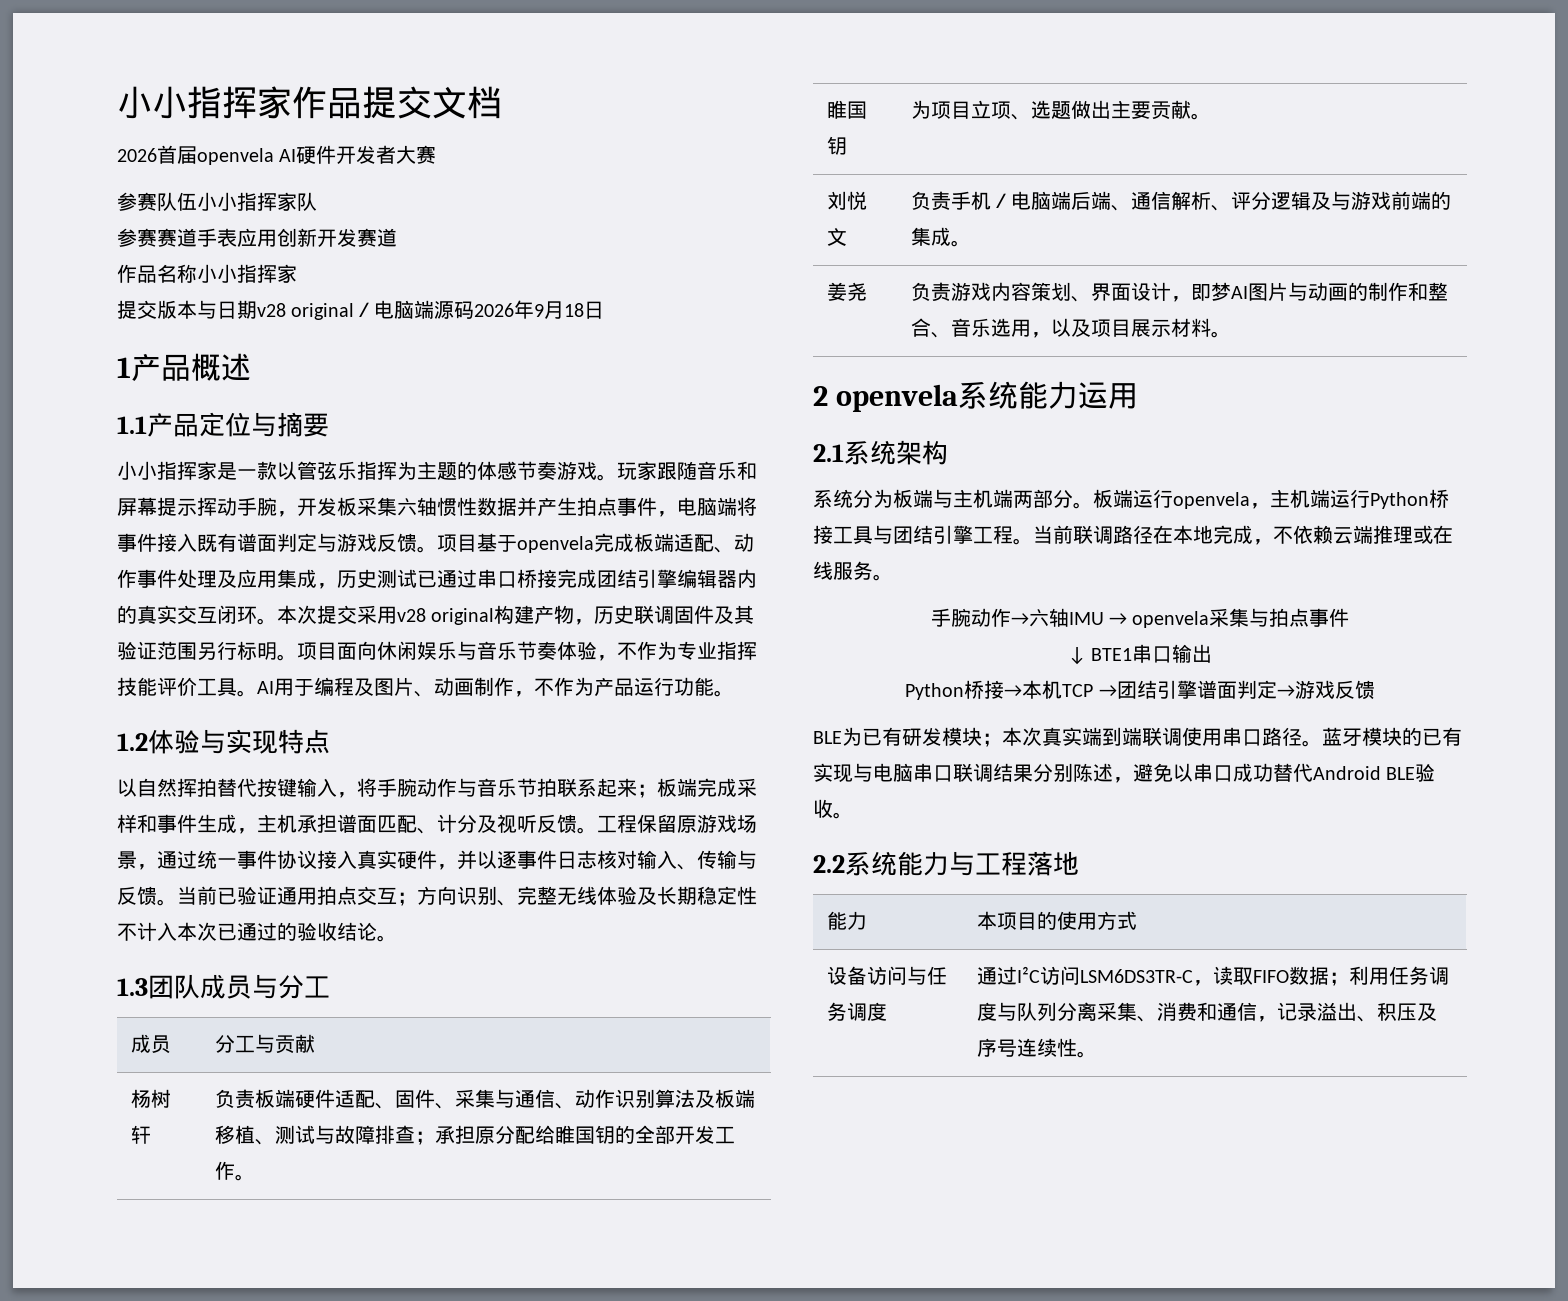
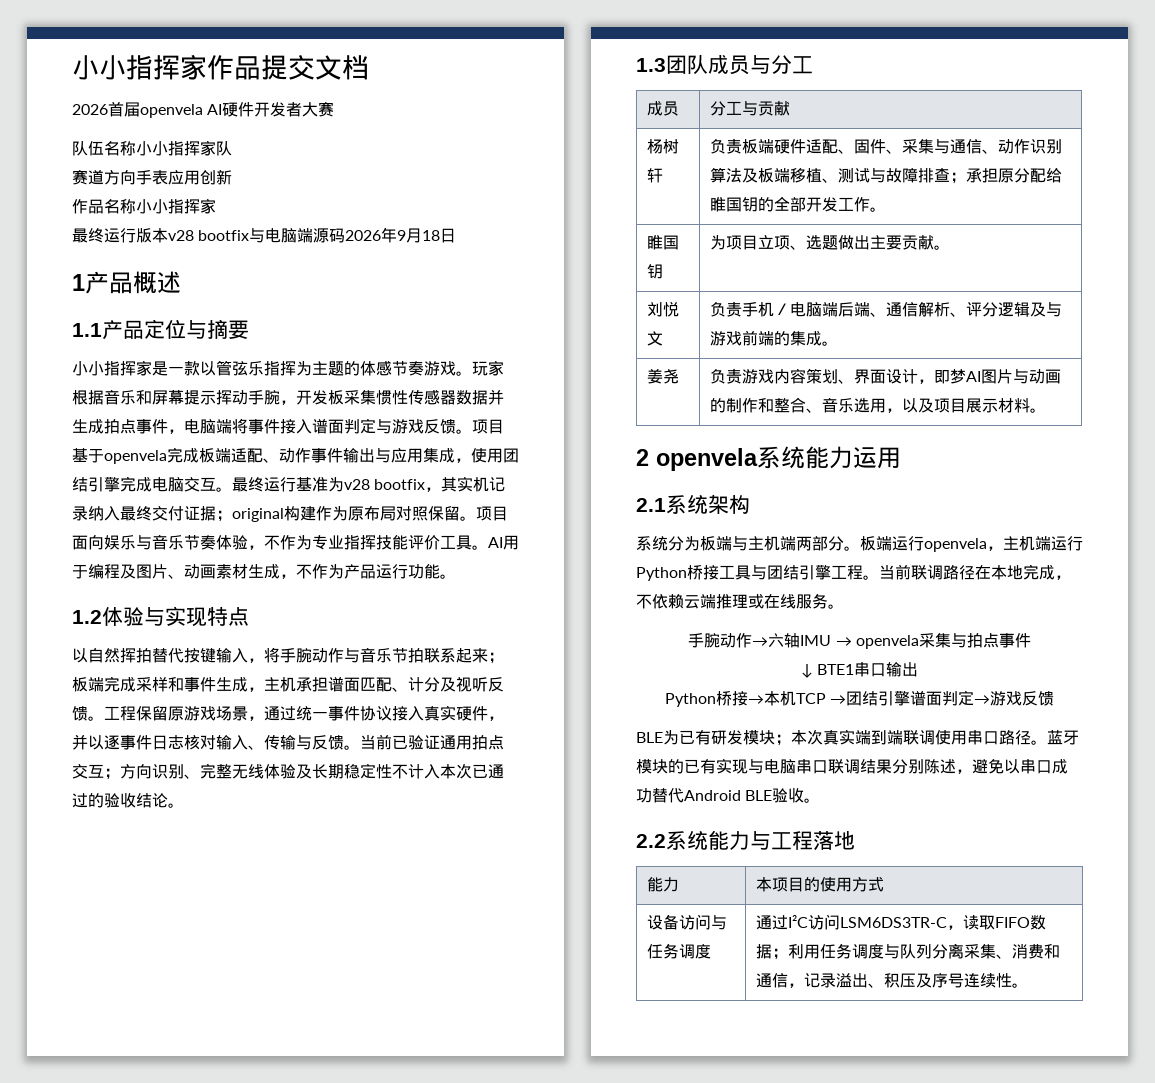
[117,192,197,211] 参赛队伍 -> [72,141,136,156] 队伍名称
[117,228,197,247] 参赛赛道 -> [72,169,136,185] 赛道方向
[317,228,397,247] 开发赛道 -> (232, 177) none
[117,300,375,320] 提交版本与日期v28 original／ -> [72,228,266,243] 最终运行版本v28 bootfix与
[657,461,697,480] 跟随 -> [72,390,104,405] 根据
[397,497,577,517] 六轴惯性数据并产生 -> [376,389,504,405] [72,419,104,434] 惯性传感器数据并生成
[197,533,237,552] 既有 -> (312, 426) none
[177,569,237,588] 处理及 -> [343,448,391,463] 输出与
[337,569,757,589] [117,605,755,625] [117,641,277,660] 历史测试已通过串口桥接完成团结引擎编辑器内的真实交互闭环。本次提交采用v28 original构建产物，历史联调固件及其验证范围另行标明 -> [471,448,519,463] [72,476,506,492] [72,505,460,522] 使用团结引擎完成电脑交互。最终运行基准为v28 bootfix，其实机记录纳入最终交付证据；original构建作为原布局对照保留
[377,641,417,660] 休闲 -> (104, 542) none
[474,677,514,696] 制作 -> [216,564,280,579] 素材生成

